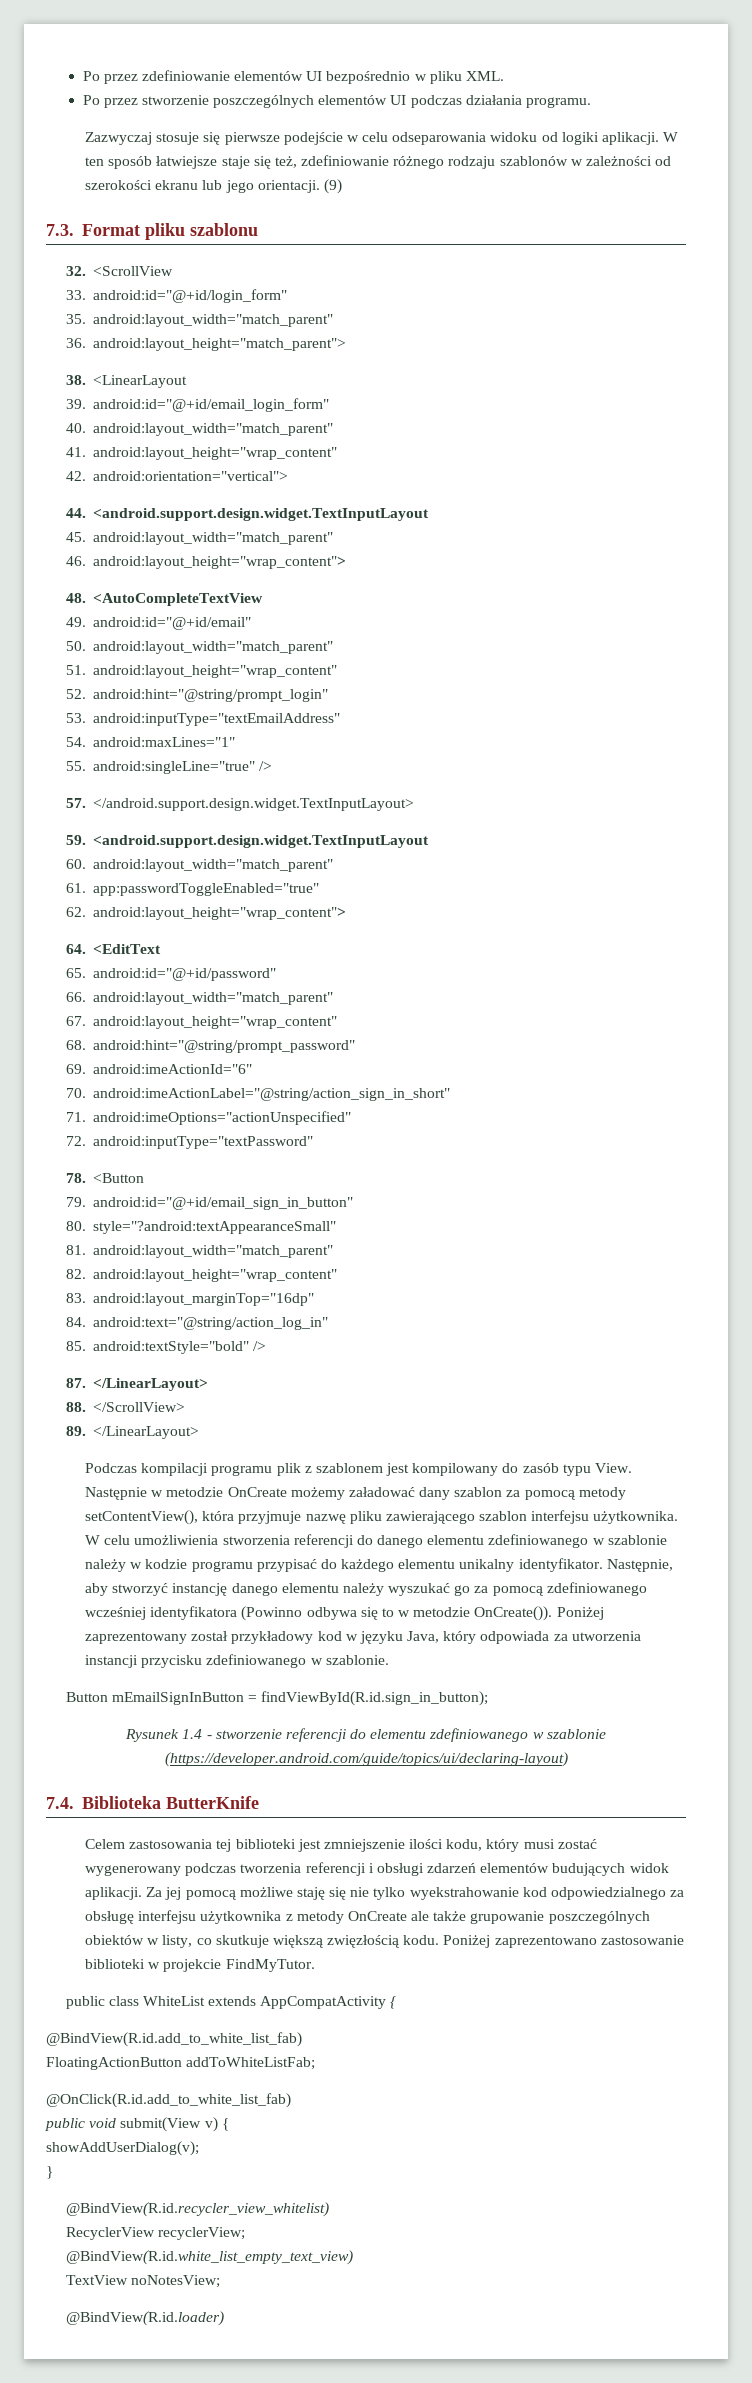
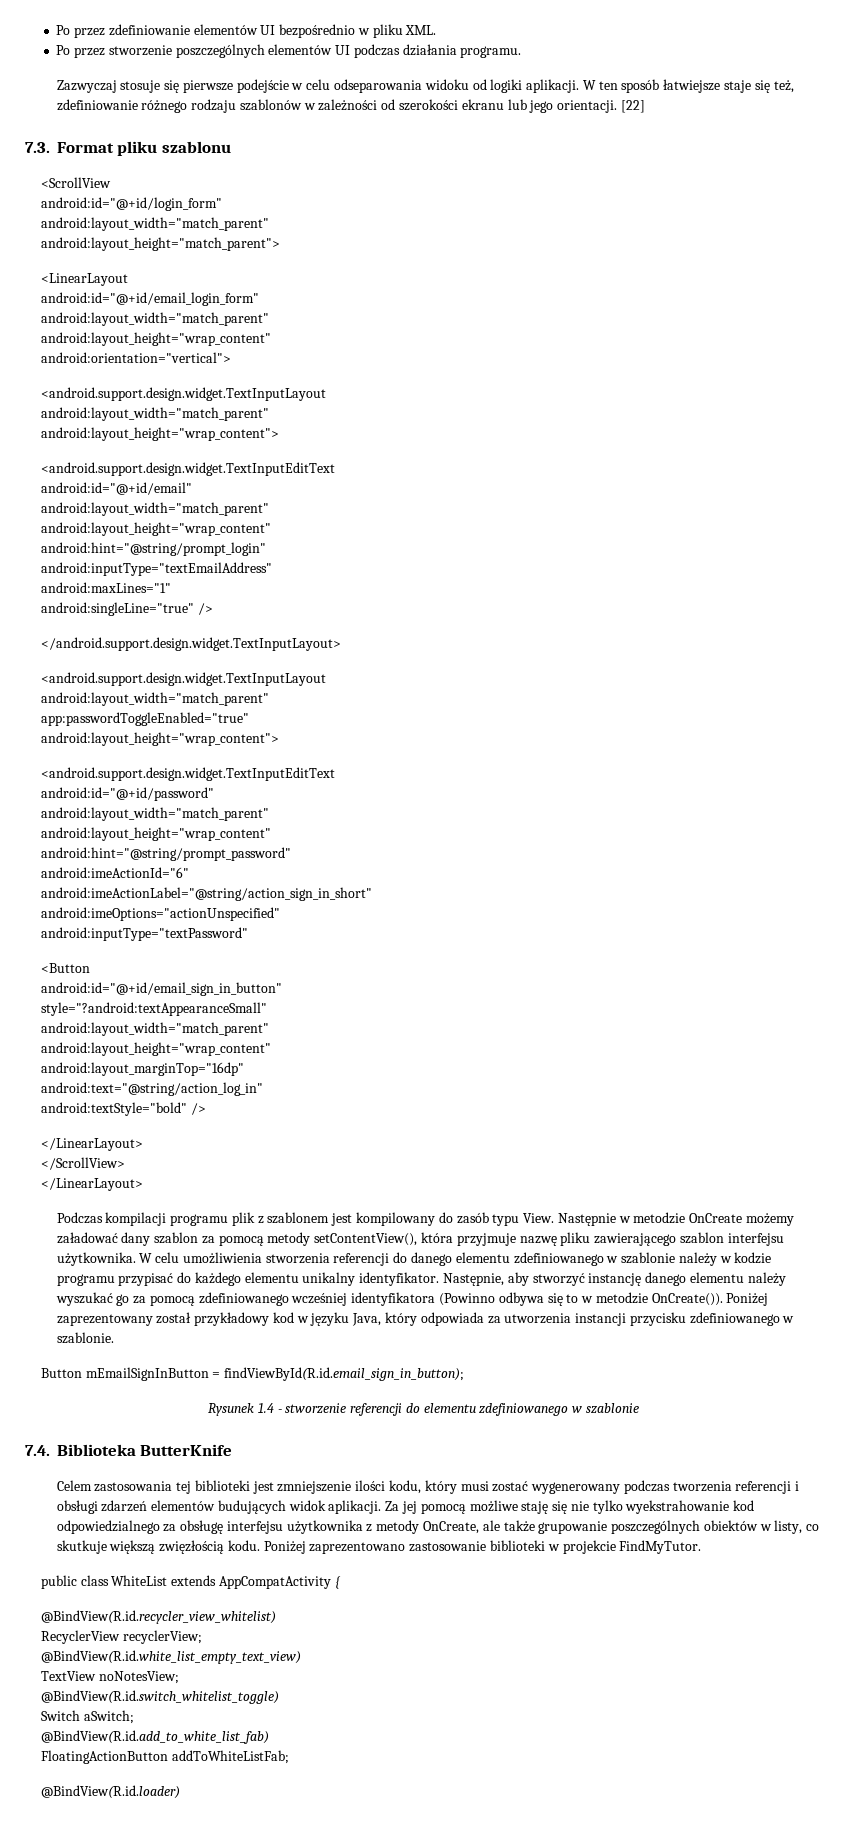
[323,179,342,194] (9) -> [620,100,645,113] [22]
[65,266,86,276] 32. -> (231, 147) none
[65,290,86,300] 33. -> (111, 182) none
[65,314,334,327] [65,338,86,348] 35. android:layout_width="match_parent" // 36. -> [40,217,269,231] android:layout_width="match_parent" //
[65,375,86,385] 38. -> (280, 244) none
[65,399,86,409] 39. -> (128, 279) none
[65,423,334,436] [65,447,338,460] [65,471,86,481] 40. android:layout_width="match_parent" // 41. android:layout_height="wrap_content" // 42. -> [40,312,269,326] [40,332,271,346] android:layout_width="match_parent" // android:layout_height="wrap_content" //
[65,508,430,521] [65,532,334,545] [65,556,347,569] [65,593,264,606] [65,617,86,627] 44. <android.support.design.widget.TextInputLayout // 45. android:layout_width="match_parent" // 46. android:layout_height="wrap_content"> // 48. <AutoCompleteTextView // 49. -> [40,387,326,401] [40,407,269,421] [40,427,279,441] [40,462,335,476] <android.support.design.widget.TextInputLayout // android:layout_width="match_parent" // android:layout_height="wrap_content"> // <android.support.design.widget.TextInputEditText //
[65,641,334,654] [65,665,338,678] [65,689,86,699] 50. android:layout_width="match_parent" // 51. android:layout_height="wrap_content" // 52. -> [40,502,269,516] [40,522,271,536] android:layout_width="match_parent" // android:layout_height="wrap_content" //
[65,713,86,723] 53. -> (266, 549) none
[65,737,86,747] 54. -> (272, 569) none
[65,761,86,771] 55. -> (171, 587) none
[65,798,86,808] 57. -> (213, 609) none
[65,835,430,848] [65,859,334,872] [65,883,86,893] 59. <android.support.design.widget.TextInputLayout // 60. android:layout_width="match_parent" // 61. -> [40,672,326,686] [40,692,269,706] <android.support.design.widget.TextInputLayout // android:layout_width="match_parent" //
[65,907,347,920] [65,944,162,954] [65,968,86,978] 62. android:layout_height="wrap_content"> // 64. <EditText // 65. -> [40,732,279,746] [40,767,335,781] android:layout_height="wrap_content"> // <android.support.design.widget.TextInputEditText //
[65,992,334,1005] [65,1016,338,1029] [65,1040,86,1050] 66. android:layout_width="match_parent" // 67. android:layout_height="wrap_content" // 68. -> [40,807,269,821] [40,827,271,841] android:layout_width="match_parent" // android:layout_height="wrap_content" //
[65,1064,86,1074] 69. -> (291, 854) none
[65,1088,86,1098] 70. -> (189, 872) none
[65,1112,86,1122] 71. -> (372, 894) none
[65,1136,86,1146] 72. -> (280, 914) none
[65,1173,86,1183] 78. -> (248, 934) none
[65,1197,86,1207] 79. -> (90, 968) none
[65,1221,86,1231] 80. -> (282, 989) none
[65,1245,334,1258] [65,1269,338,1282] [65,1293,86,1303] 81. android:layout_width="match_parent" // 82. android:layout_height="wrap_content" // 83. -> [40,1022,269,1036] [40,1042,271,1056] android:layout_width="match_parent" // android:layout_height="wrap_content" //
[65,1317,86,1327] 84. -> (244, 1069) none
[65,1341,86,1351] 85. -> (263, 1089) none
[65,1378,209,1391] [65,1402,86,1412] 87. </LinearLayout> // 88. -> [40,1138,143,1151] </LinearLayout> //
[65,1426,86,1436] 89. -> (125, 1163) none
[261,1691,489,1706] findViewById(R.id.sign_in_button); -> [224,1367,465,1381] findViewById(R.id.email_sign_in_button);
[164,1752,568,1767] (https://developer.android.com/guide/topics/ui/declaring-layout) -> (640, 1408) none
[347,1911,407,1921] OnCreate -> [422,1521,479,1534] OnCreate,
[46,2032,302,2047] [46,2057,316,2070] [46,2093,291,2108] [45,2117,229,2132] [46,2141,199,2156] [46,2166,53,2179] // @BindView(R.id.add_to_white_list_fab) // FloatingActionButton addToWhiteListFab; // @OnClick(R.id.add_to_white_list_fab) // public void submit(View v) { // showAddUserDialog(v); // } -> (341, 1582) none
(220, 2281) none -> [40,1690,279,1704] [40,1710,134,1724] [40,1730,269,1744] [40,1750,289,1764] // @BindView(R.id.switch_whitelist_toggle) // Switch aSwitch; // @BindView(R.id.add_to_white_list_fab) // FloatingActionButton addToWhiteListFab;

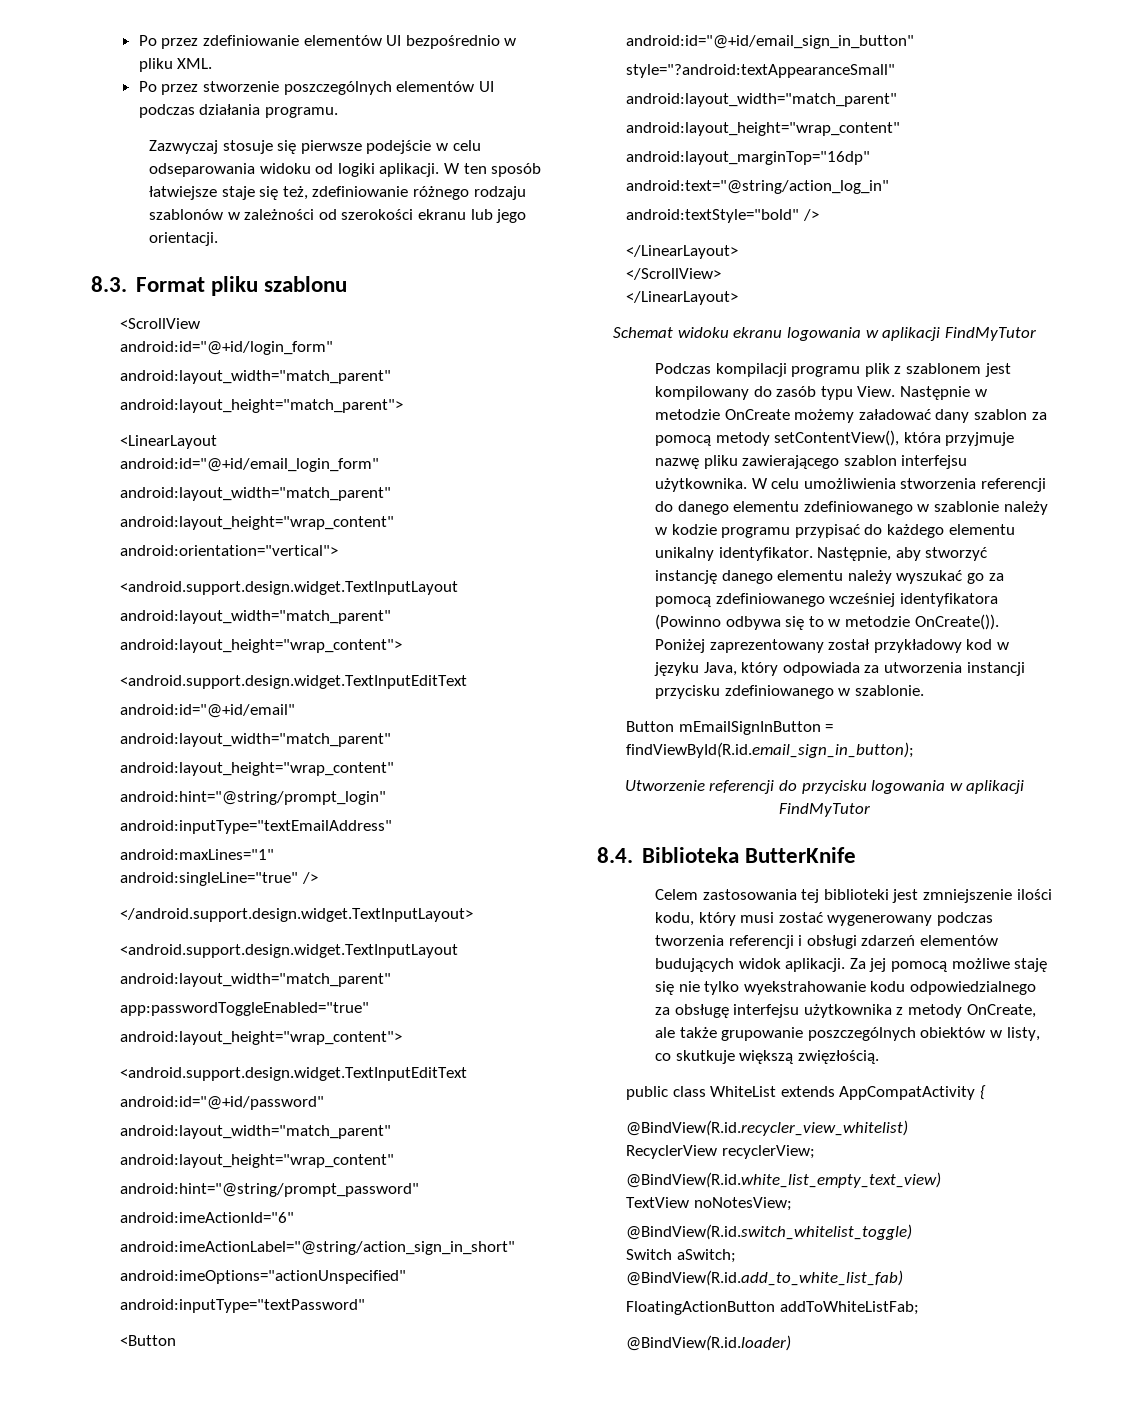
[620,100,645,113] [25,142,50,153] [22] // 7.3. -> [91,276,127,292] // 8.3.
(143, 1184) none -> [613,327,1036,341] // Schemat widoku ekranu logowania w aplikacji FindMyTutor
[207,1403,640,1416] [25,1445,50,1456] Rysunek 1.4 - stworzenie referencji do elementu zdefiniowanego w szablonie // 7.4. -> [624,780,1025,794] [779,803,870,817] [597,847,633,863] Utworzenie referencji do przycisku logowania w aplikacji FindMyTutor // 8.4.
[733,1500,755,1511] kod -> [870,981,906,992] kodu
[159,1540,702,1554] zwięzłością kodu. Poniżej zaprezentowano zastosowanie biblioteki w projekcie FindMyTutor. -> [797,1050,879,1064] zwięzłością.

